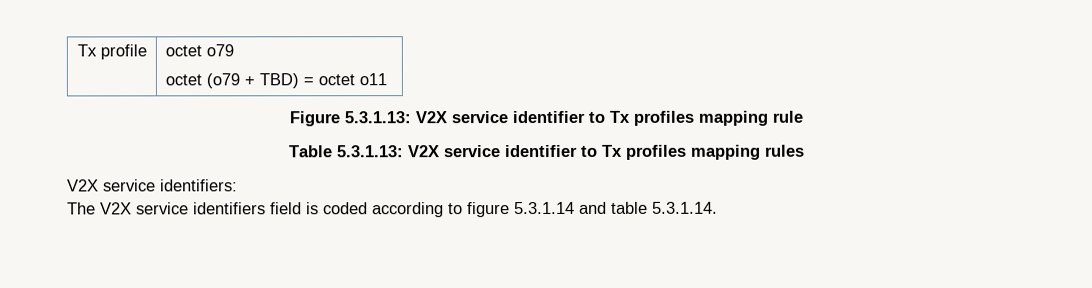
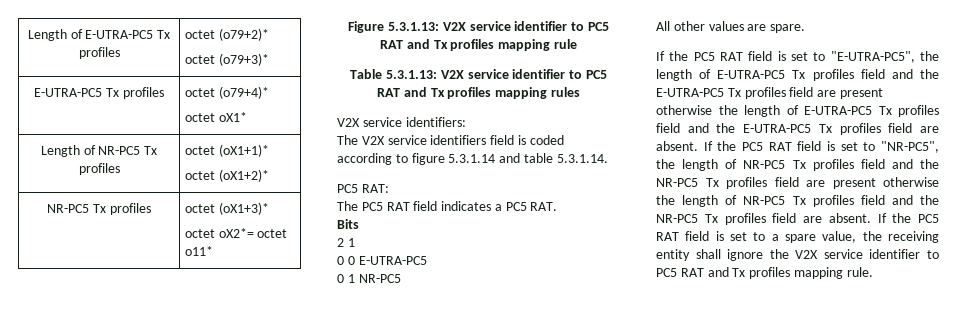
[76,44,147,60] [164,44,234,57] [164,73,387,89] Tx profile | octet o79 // octet (o79 + TBD) = octet o11 -> [27,29,171,41] [78,47,120,59] [184,28,269,41] [184,53,269,66] [34,87,164,99] [184,86,269,99] [184,112,247,122] [40,145,158,157] [78,163,120,175] [184,144,269,157] [184,169,269,182] [47,203,151,215] [184,202,269,215] [184,228,288,238] [184,246,213,256] Length of E-UTRA-PC5 Tx profiles | octet (o79+2)* // octet (o79+3)* // E-UTRA-PC5 Tx profiles | octet (o79+4)* // octet oX1* // Length of NR-PC5 Tx profiles | octet (oX1+1)* // octet (oX1+2)* // NR-PC5 Tx profiles | octet (oX1+3)* // octet oX2*= octet o11*
(605, 117) none -> [587,22,609,31] [380,39,430,49] PC5 RAT and
(598, 151) none -> [585,70,607,79] [377,87,427,97] PC5 RAT and
(718, 207) none -> [337,184,389,193] [337,201,558,211] [337,219,359,229] [337,238,355,247] [337,256,427,265] [337,274,401,283] [656,21,806,33] [656,51,939,63] [656,69,939,81] [656,87,883,99] [656,105,939,117] [656,123,939,135] [656,141,939,153] [656,159,939,171] [656,177,939,189] [656,195,939,207] [656,213,939,225] [656,231,939,243] [656,249,939,261] [656,267,873,279] // PC5 RAT: // The PC5 RAT field indicates a PC5 RAT. // Bits // 2 1 // 0 0 E-UTRA-PC5 // 0 1 NR-PC5 // All other values are spare. // If the PC5 RAT field is set to "E-UTRA-PC5", the length of E-UTRA-PC5 Tx profiles field and the E-UTRA-PC5 Tx profiles field are present otherwise the length of E-UTRA-PC5 Tx profiles field and the E-UTRA-PC5 Tx profiles field are absent. If the PC5 RAT field is set to "NR-PC5", the length of NR-PC5 Tx profiles field and the NR-PC5 Tx profiles field are present otherwise the length of NR-PC5 Tx profiles field and the NR-PC5 Tx profiles field are absent. If the PC5 RAT field is set to a spare value, the receiving entity shall ignore the V2X service identifier to PC5 RAT and Tx profiles mapping rule.

